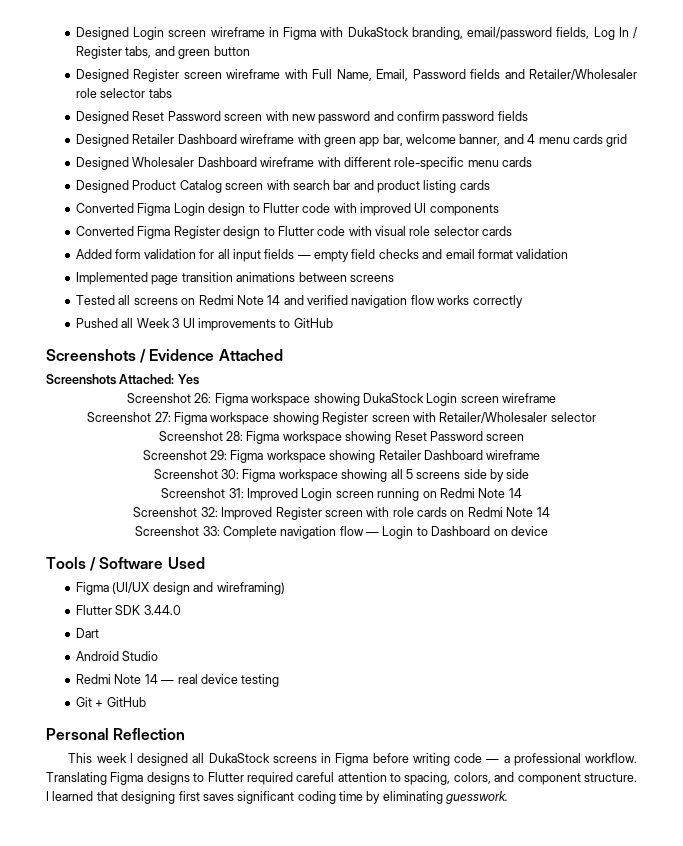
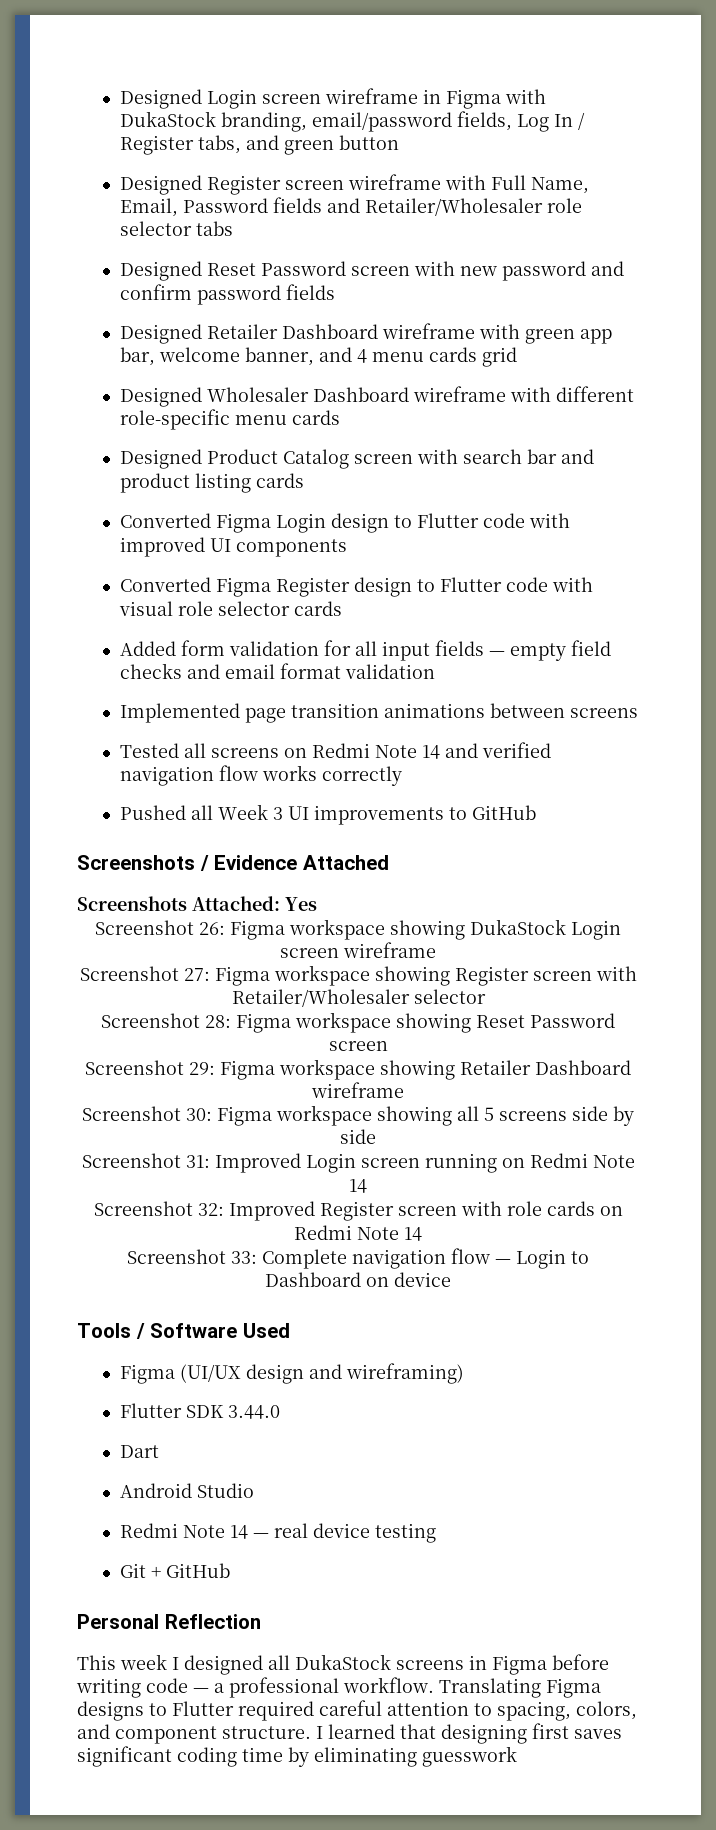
[446,791,509,804] guesswork. -> [422,1746,517,1767] guesswork

